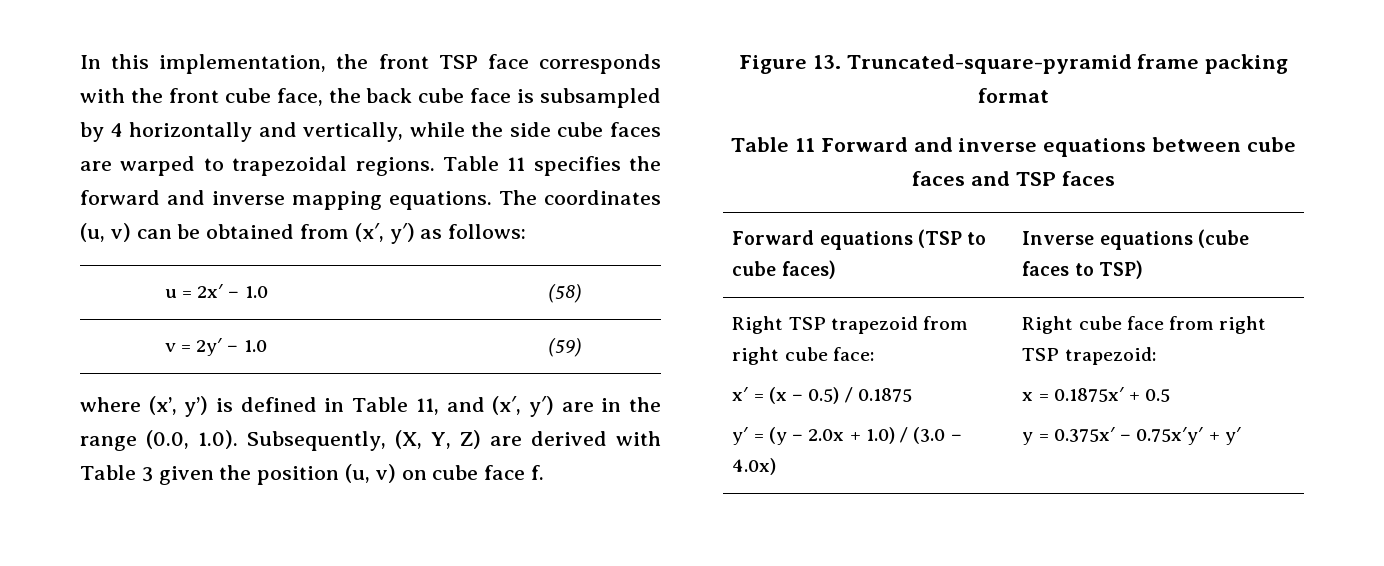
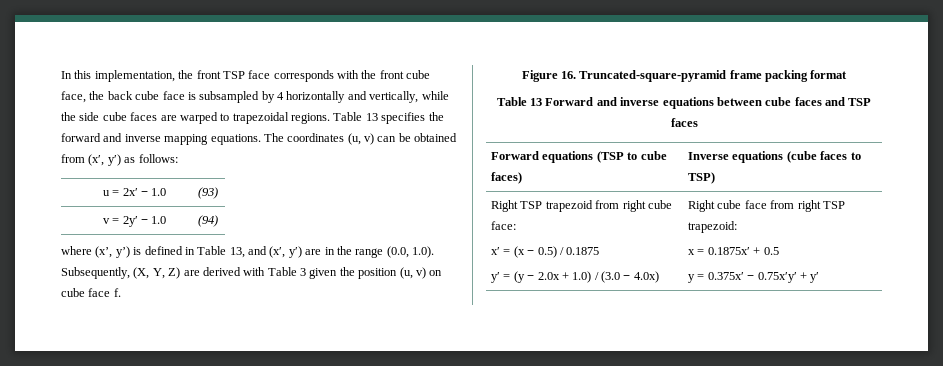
[507,157,526,171] 11 -> [365,113,378,121] 13
[548,284,583,303] (58) -> [198,187,219,199] (93)
[548,338,583,357] (59) -> [198,215,219,227] (94)
[415,398,439,415] 11, -> [229,247,245,258] 13,
[812,55,841,69] 13. -> [560,71,576,79] 16.
[794,138,815,152] 11 -> [530,98,542,106] 13

